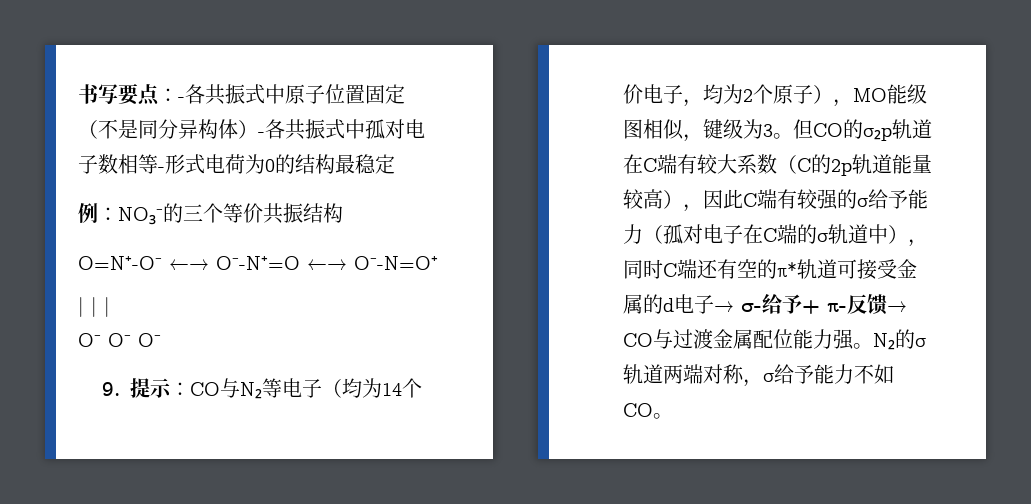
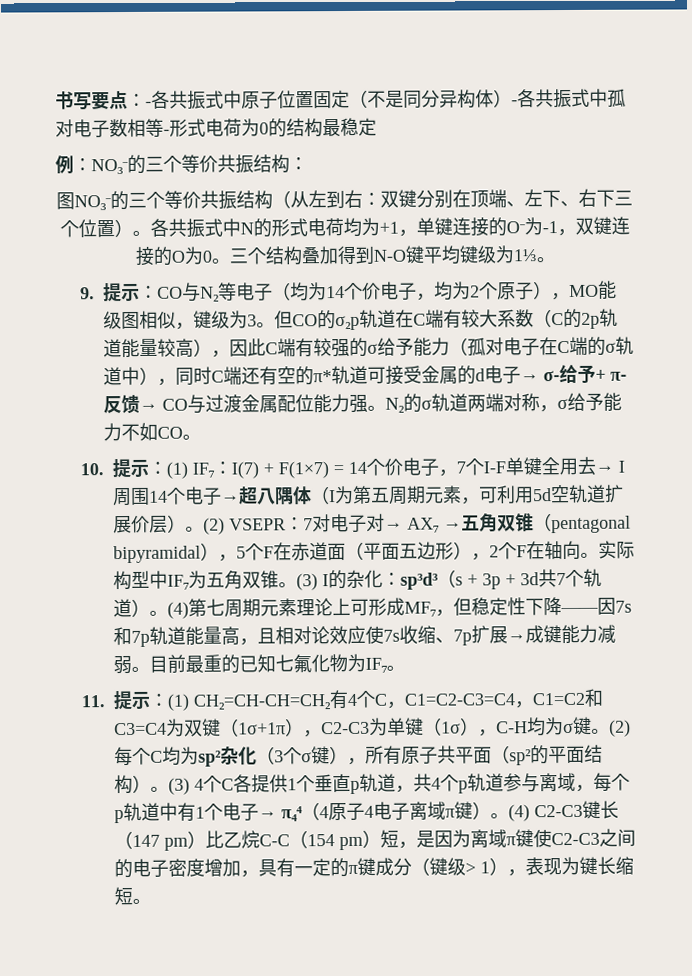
[78,256,438,270] [78,297,110,317] [78,333,161,347] // O=N⁺-O⁻ ←→ O⁻-N⁺=O ←→ O⁻-N=O⁺ // | | | // O⁻ O⁻ O⁻ -> [289,157,308,171] [56,188,633,211] [59,216,630,238] [134,245,555,266] ： // 图NO₃⁻的三个等价共振结构（从左到右：双键分别在顶端、左下、右下三个位置）。各共振式中N的形式电荷均为+1，单键连接的O⁻为-1，双键连接的O为0。三个结构叠加得到N-O键平均键级为1⅓。
(673, 416) none -> [79,456,625,479] [111,484,624,507] [112,513,631,535] [112,540,635,564] [112,568,602,591] [112,597,632,619] [112,624,616,647] [112,653,405,675] [80,688,603,711] [113,716,631,738] [113,744,603,767] [113,772,630,795] [113,800,619,824] [113,828,636,851] [113,856,634,879] [113,886,151,906] // 10.提示：(1) IF₇：I(7) + F(1×7) = 14个价电子，7个I-F单键全用去→ I周围14个电子→超八隅体（I为第五周期元素，可利用5d空轨道扩展价层）。(2) VSEPR：7对电子对→ AX₇ →五角双锥（pentagonal bipyramidal），5个F在赤道面（平面五边形），2个F在轴向。实际构型中IF₇为五角双锥。(3) I的杂化：sp³d³（s + 3p + 3d共7个轨道）。(4)第七周期元素理论上可形成MF₇，但稳定性下降——因7s和7p轨道能量高，且相对论效应使7s收缩、7p扩展→成键能力减弱。目前最重的已知七氟化物为IF₇。 // 11.提示：(1) CH₂=CH-CH=CH₂有4个C，C1=C2-C3=C4，C1=C2和C3=C4为双键（1σ+1π），C2-C3为单键（1σ），C-H均为σ键。(2)每个C均为sp²杂化（3个σ键），所有原子共平面（sp²的平面结构）。(3) 4个C各提供1个垂直p轨道，共4个p轨道参与离域，每个p轨道中有1个电子→ π₄⁴（4原子4电子离域π键）。(4) C2-C3键长（147 pm）比乙烷C-C（154 pm）短，是因为离域π键使C2-C3之间的电子密度增加，具有一定的π键成分（键级> 1），表现为键长缩短。

